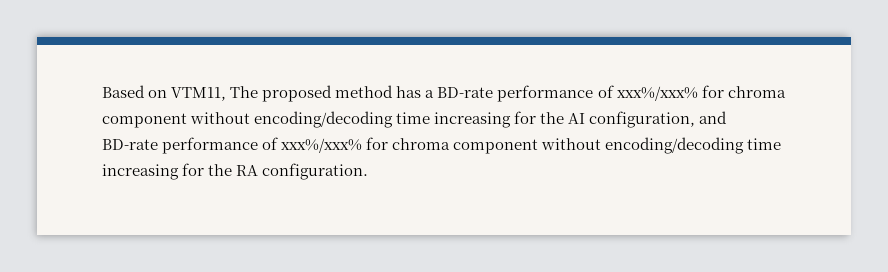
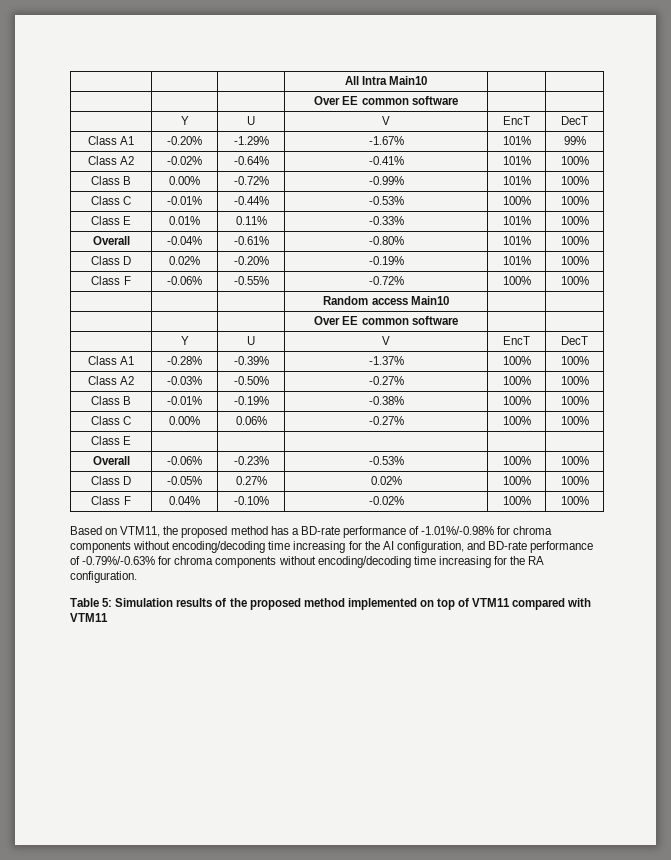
(102, 91) none -> [344,76,428,85] [314,96,458,105] [180,116,189,125] [247,116,255,125] [382,116,390,125] [503,116,530,125] [561,116,588,125] [87,136,135,145] [167,136,202,145] [233,136,269,145] [368,136,404,145] [502,136,531,145] [563,136,586,145] [87,156,135,165] [167,156,202,165] [233,156,269,165] [368,156,404,165] [502,156,531,165] [560,156,589,165] [90,176,132,185] [169,176,200,185] [233,176,269,185] [368,176,404,185] [502,176,531,185] [560,176,589,185] [90,196,132,205] [167,196,202,205] [233,196,269,205] [368,196,404,205] [502,196,531,205] [560,196,589,205] [90,216,132,225] [169,216,200,225] [235,216,267,225] [368,216,404,225] [502,216,531,225] [560,216,589,225] [92,236,130,245] [167,236,202,245] [233,236,269,245] [368,236,404,245] [502,236,531,245] [560,236,589,245] [90,256,132,265] [169,256,200,265] [233,256,269,265] [368,256,404,265] [502,256,531,265] [560,256,589,265] [91,276,131,285] [167,276,202,285] [233,276,269,285] [368,276,404,285] [502,276,531,285] [560,276,589,285] [323,296,449,305] [314,316,458,325] [180,336,189,345] [247,336,255,345] [382,336,390,345] [503,336,530,345] [561,336,588,345] [87,356,135,365] [167,356,202,365] [233,356,269,365] [368,356,404,365] [502,356,531,365] [560,356,589,365] [87,376,135,385] [167,376,202,385] [233,376,269,385] [368,376,404,385] [502,376,531,385] [560,376,589,385] [90,396,132,405] [167,396,202,405] [233,396,269,405] [368,396,404,405] [502,396,531,405] [560,396,589,405] [90,416,132,425] [169,416,200,425] [235,416,267,425] [368,416,404,425] [502,416,531,425] [560,416,589,425] [90,436,132,445] [92,456,130,465] [167,456,202,465] [233,456,269,465] [368,456,404,465] [502,456,531,465] [560,456,589,465] [90,476,132,485] [167,476,202,485] [235,476,267,485] [370,476,402,485] [502,476,531,485] [560,476,589,485] [91,496,131,505] [169,496,200,505] [233,496,269,505] [368,496,404,505] [502,496,531,505] [560,496,589,505] | | | All Intra Main10 | | // | | | Over EE common software | | // | Y | U | V | EncT | DecT // Class A1 | -0.20% | -1.29% | -1.67% | 101% | 99% // Class A2 | -0.02% | -0.64% | -0.41% | 101% | 100% // Class B | 0.00% | -0.72% | -0.99% | 101% | 100% // Class C | -0.01% | -0.44% | -0.53% | 100% | 100% // Class E | 0.01% | 0.11% | -0.33% | 101% | 100% // Overall | -0.04% | -0.61% | -0.80% | 101% | 100% // Class D | 0.02% | -0.20% | -0.19% | 101% | 100% // Class F | -0.06% | -0.55% | -0.72% | 100% | 100% // | | | Random access Main10 | | // | | | Over EE common software | | // | Y | U | V | EncT | DecT // Class A1 | -0.28% | -0.39% | -1.37% | 100% | 100% // Class A2 | -0.03% | -0.50% | -0.27% | 100% | 100% // Class B | -0.01% | -0.19% | -0.38% | 100% | 100% // Class C | 0.00% | 0.06% | -0.27% | 100% | 100% // Class E | | | | | // Overall | -0.06% | -0.23% | -0.53% | 100% | 100% // Class D | -0.05% | 0.27% | 0.02% | 100% | 100% // Class F | 0.04% | -0.10% | -0.02% | 100% | 100% //
[230,86,259,98] The -> [163,526,179,535] the
[616,85,786,101] [102,113,187,128] xxx%/xxx% for chroma component -> [421,526,553,535] [70,541,131,553] -1.01%/-0.98% for chroma components
[281,137,539,154] xxx%/xxx% for chroma component -> [82,556,277,568] -0.79%/-0.63% for chroma components
(369, 171) none -> [70,598,592,610] [70,613,108,622] // Table 5: Simulation results of the proposed method implemented on top of VTM11 compared with VTM11

